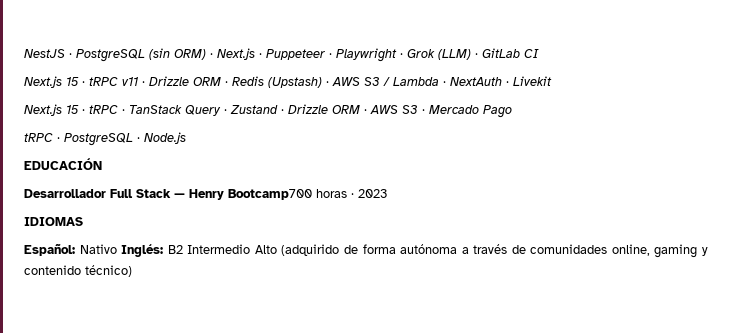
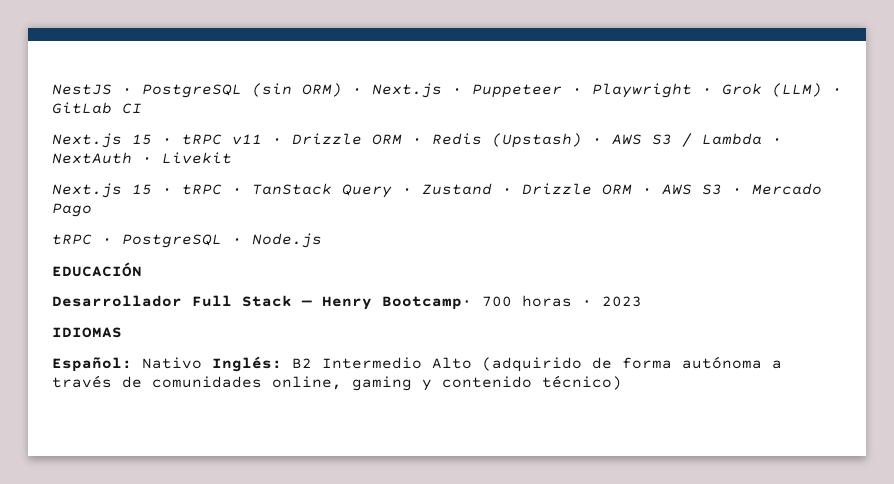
[228,189,312,200] Bootcamp700 -> [382,296,512,310] Bootcamp· 700

